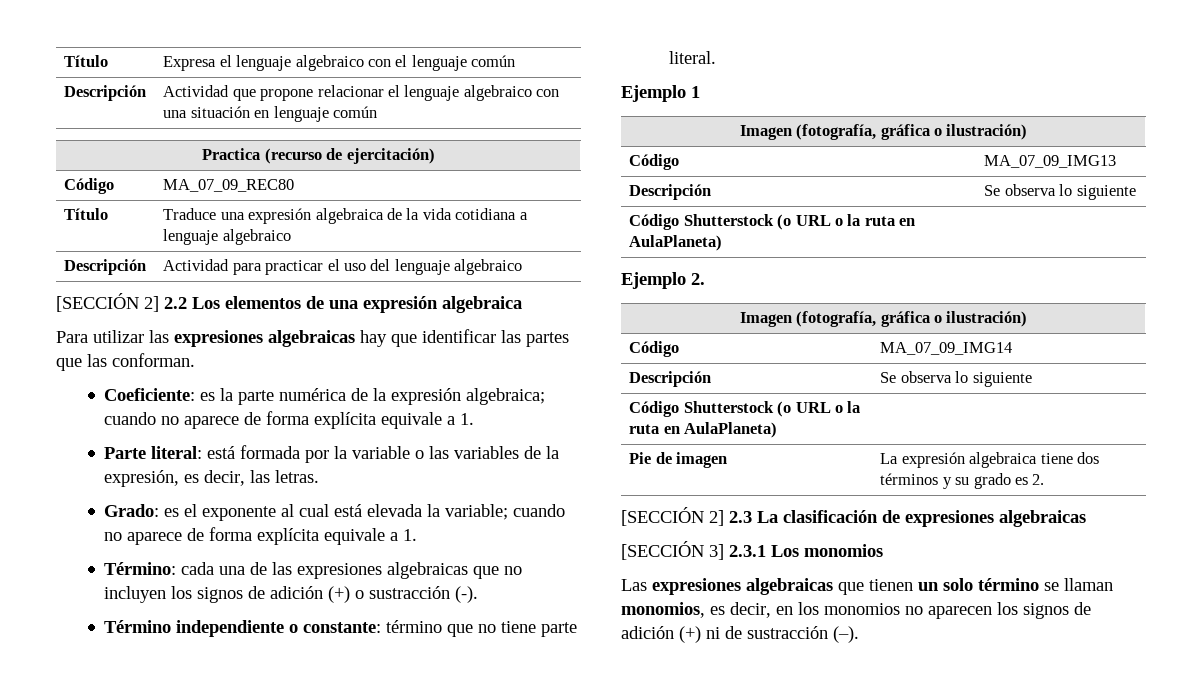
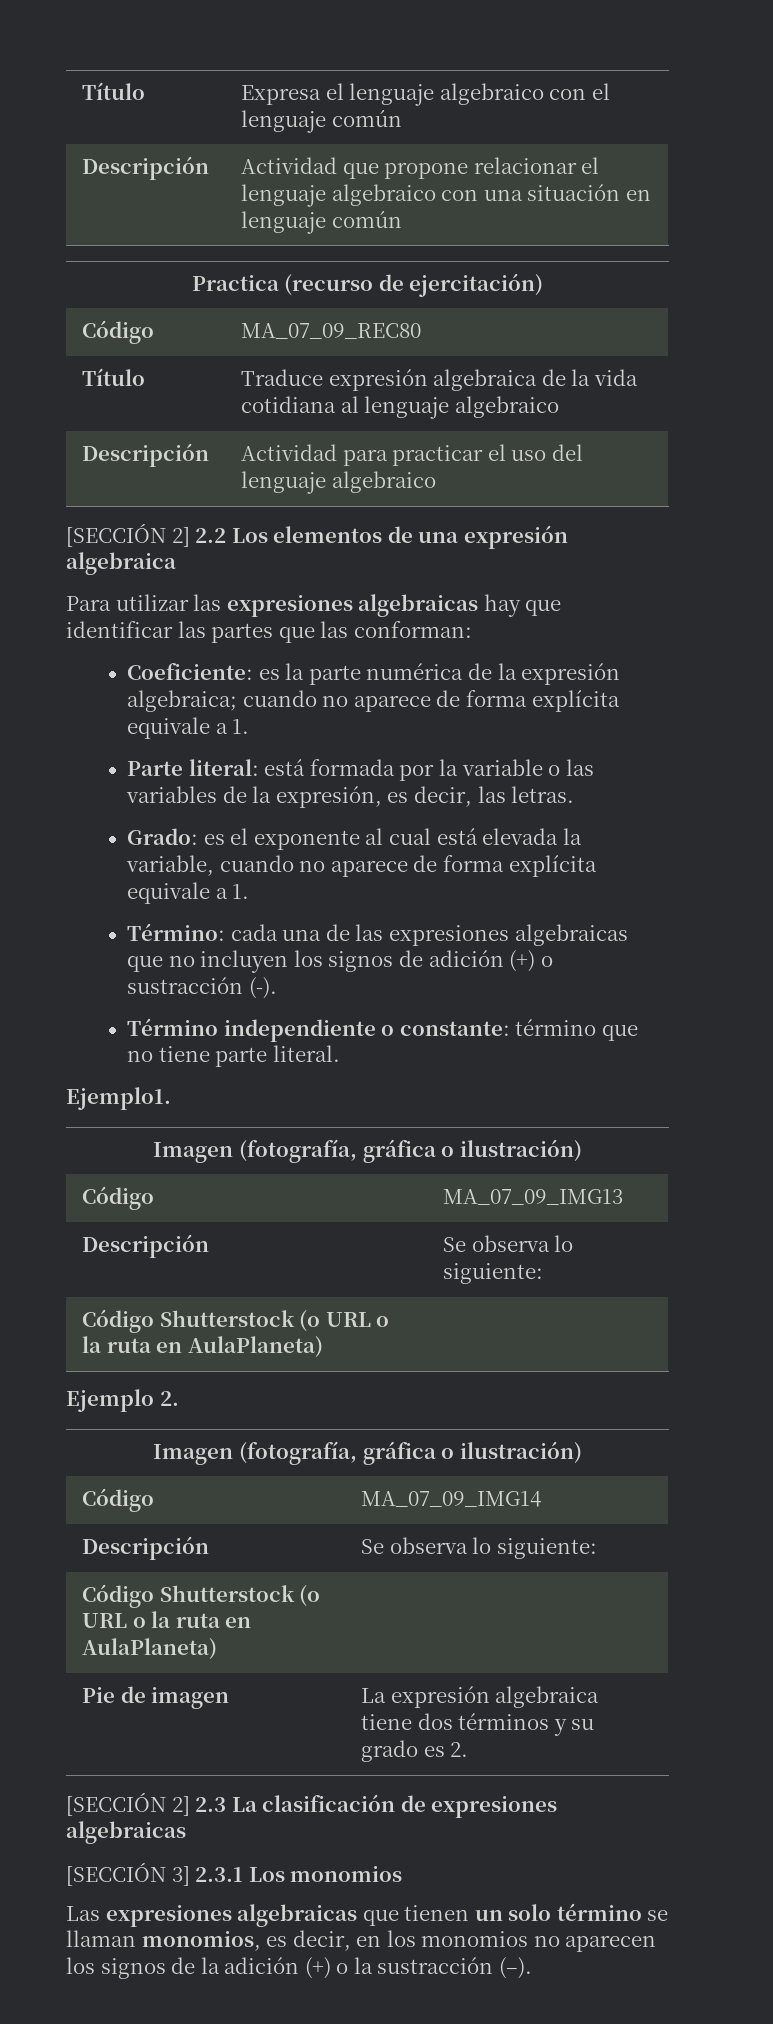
[220,212,245,220] una -> (323, 377) none
[519,212,528,220] a -> [340,396,359,413] al
[112,353,195,367] conforman. -> [353,621,472,638] conforman:
[445,504,509,520] variable; -> [126,855,215,876] variable,
[621,85,700,102] Ejemplo 1 -> [66,1087,171,1110] Ejemplo1.
[1076,185,1136,200] siguiente -> [442,1263,543,1284] siguiente:
[972,372,1032,387] siguiente -> [496,1538,597,1559] siguiente:
[621,626,742,643] adición (+) ni de -> [200,1957,373,1979] la adición (+) o la

